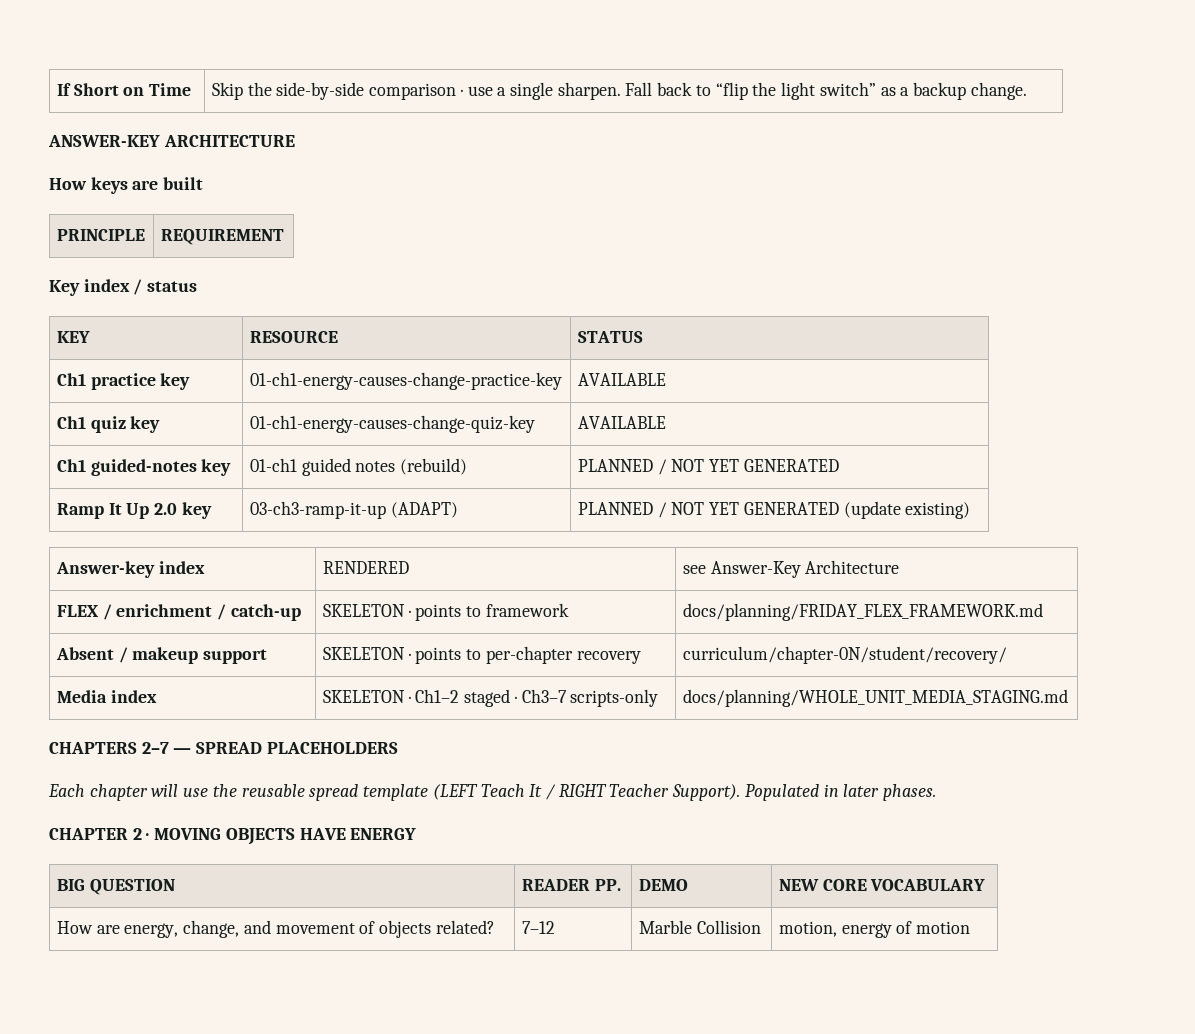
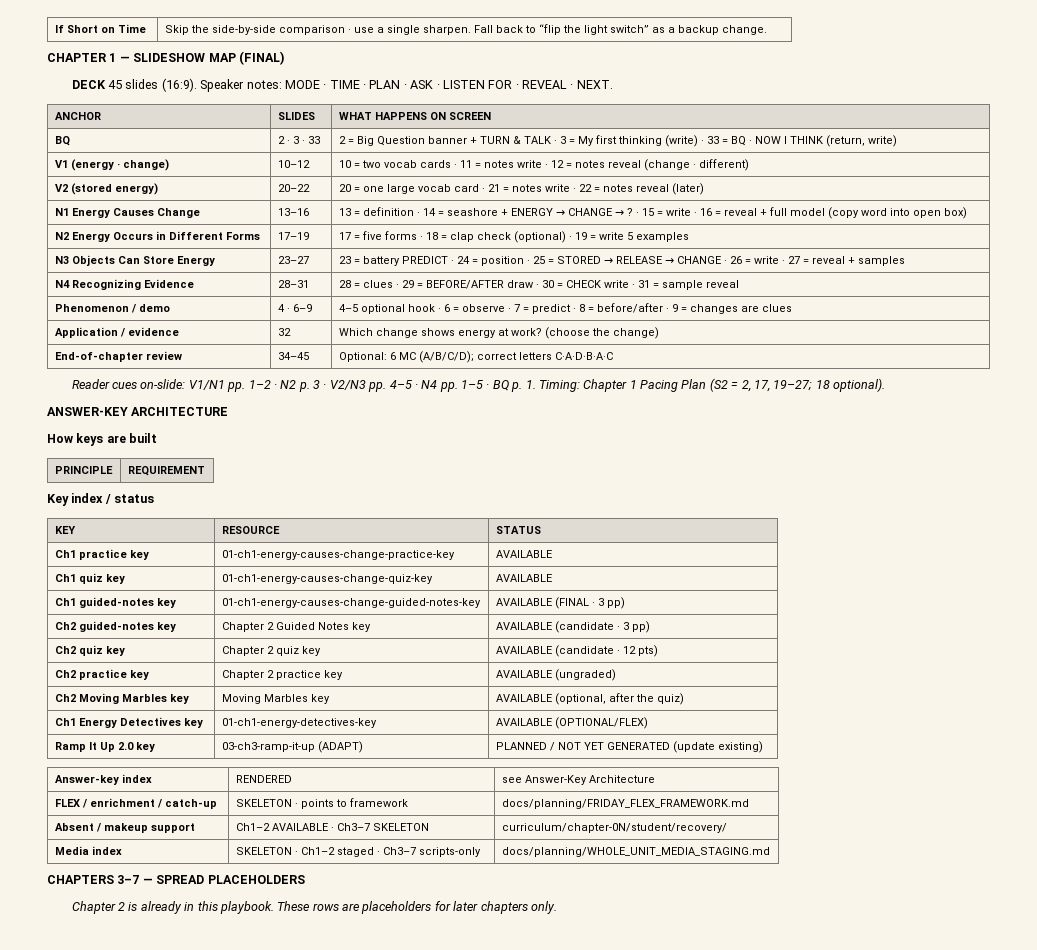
(1027, 91) none -> [47,51,284,65] [71,78,613,92] [54,112,101,120] [277,112,315,120] [338,112,491,120] [54,136,70,146] [277,136,320,144] [338,135,897,147] [54,159,169,171] [277,160,310,168] [338,159,749,171] [54,183,158,195] [277,184,310,192] [338,183,704,195] [54,208,200,218] [277,208,309,216] [338,207,967,219] [54,231,260,242] [277,232,309,240] [338,231,689,243] [54,255,215,266] [277,256,309,264] [338,256,905,266] [54,279,194,290] [277,280,309,288] [338,280,739,290] [54,304,170,313] [277,304,312,312] [338,303,792,314] [54,327,179,338] [277,328,291,336] [338,327,659,339] [54,351,182,362] [277,352,309,360] [338,351,613,363] [71,378,886,392] // CHAPTER 1 — SLIDESHOW MAP (FINAL) // DECK 45 slides (16:9). Speaker notes: MODE · TIME · PLAN · ASK · LISTEN FOR · REVEAL · NEXT. // ANCHOR | SLIDES | WHAT HAPPENS ON SCREEN // BQ | 2 · 3 · 33 | 2 = Big Question banner + TURN & TALK · 3 = My first thinking (write) · 33 = BQ · NOW I THINK (return, write) // V1 (energy · change) | 10–12 | 10 = two vocab cards · 11 = notes write · 12 = notes reveal (change · different) // V2 (stored energy) | 20–22 | 20 = one large vocab card · 21 = notes write · 22 = notes reveal (later) // N1 Energy Causes Change | 13–16 | 13 = definition · 14 = seashore + ENERGY → CHANGE → ? · 15 = write · 16 = reveal + full model (copy word into open box) // N2 Energy Occurs in Different Forms | 17–19 | 17 = five forms · 18 = clap check (optional) · 19 = write 5 examples // N3 Objects Can Store Energy | 23–27 | 23 = battery PREDICT · 24 = position · 25 = STORED → RELEASE → CHANGE · 26 = write · 27 = reveal + samples // N4 Recognizing Evidence | 28–31 | 28 = clues · 29 = BEFORE/AFTER draw · 30 = CHECK write · 31 = sample reveal // Phenomenon / demo | 4 · 6–9 | 4–5 optional hook · 6 = observe · 7 = predict · 8 = before/after · 9 = changes are clues // Application / evidence | 32 | Which change shows energy at work? (choose the change) // End-of-chapter review | 34–45 | Optional: 6 MC (A/B/C/D); correct letters C·A·D·B·A·C // Reader cues on-slide: V1/N1 pp. 1–2 · N2 p. 3 · V2/N3 pp. 4–5 · N4 pp. 1–5 · BQ p. 1. Timing: Chapter 1 Pacing Plan (S2 = 2, 17, 19–27; 18 optional).
[249,458,468,476] [577,459,839,475] 01-ch1 guided notes (rebuild) | PLANNED / NOT YET GENERATED -> [221,598,481,608] [495,597,625,609] [54,621,176,632] [221,622,371,632] [495,621,650,633] [54,645,125,656] [221,646,321,656] [495,645,658,657] [54,669,149,680] [221,670,343,680] [495,669,616,681] [54,693,189,704] [221,694,330,704] [495,693,684,705] [54,717,203,728] [221,718,377,728] [495,717,648,729] 01-ch1-energy-causes-change-guided-notes-key | AVAILABLE (FINAL · 3 pp) // Ch2 guided-notes key | Chapter 2 Guided Notes key | AVAILABLE (candidate · 3 pp) // Ch2 quiz key | Chapter 2 quiz key | AVAILABLE (candidate · 12 pts) // Ch2 practice key | Chapter 2 practice key | AVAILABLE (ungraded) // Ch2 Moving Marbles key | Moving Marbles key | AVAILABLE (optional, after the quiz) // Ch1 Energy Detectives key | 01-ch1-energy-detectives-key | AVAILABLE (OPTIONAL/FLEX)
[322,646,641,664] SKELETON · points to per-chapter recovery -> [235,823,429,831] Ch1–2 AVAILABLE · Ch3–7 SKELETON
[141,742,169,754] 2–7 -> [117,875,140,884] 3–7
[48,784,937,801] [49,828,417,845] [56,879,175,895] [521,879,621,891] [638,879,688,891] [778,879,986,891] [56,920,495,938] [521,921,555,934] [638,920,761,934] [778,921,971,938] Each chapter will use the reusable spread template (LEFT Teach It / RIGHT Teacher Support). Populated in later phases. // CHAPTER 2 · MOVING OBJECTS HAVE ENERGY // BIG QUESTION | READER PP. | DEMO | NEW CORE VOCABULARY // How are energy, change, and movement of objects related? | 7–12 | Marble Collision | motion, energy of motion -> [71,901,557,914] Chapter 2 is already in this playbook. These rows are placeholders for later chapters only.

